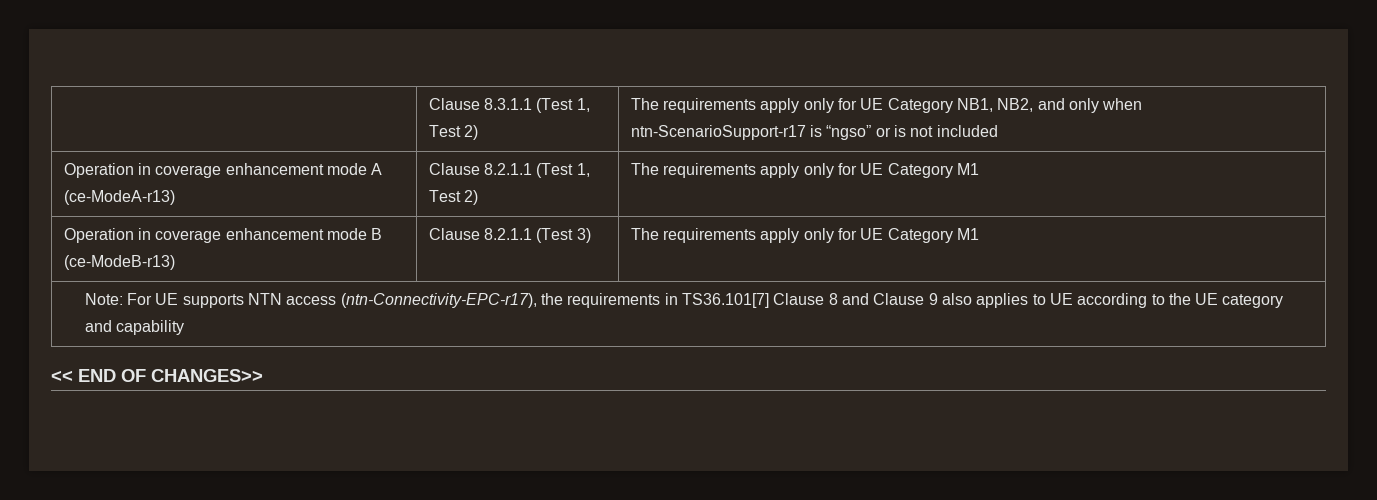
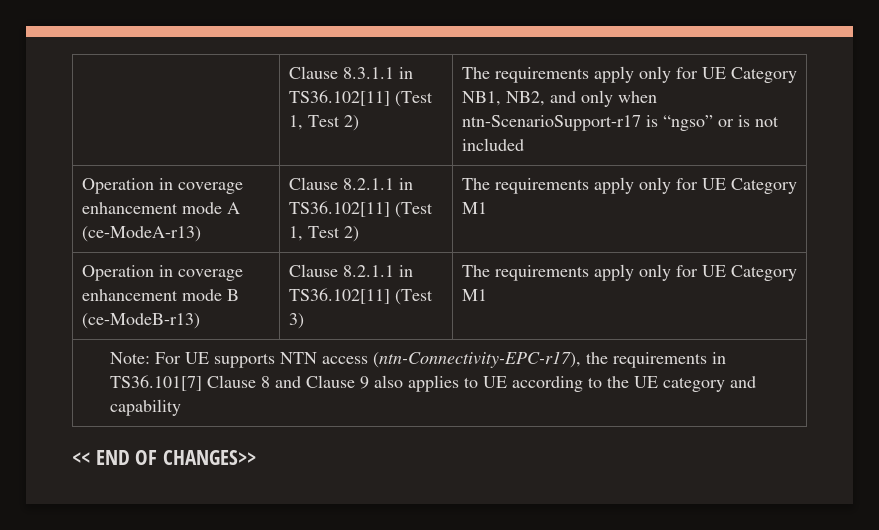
(532, 104) none -> [398,67,413,79] [288,90,390,106] in TS36.102[11]
(532, 169) none -> [398,178,413,190] [288,201,390,217] in TS36.102[11]
(532, 234) none -> [398,265,413,277] [288,288,390,304] in TS36.102[11]

